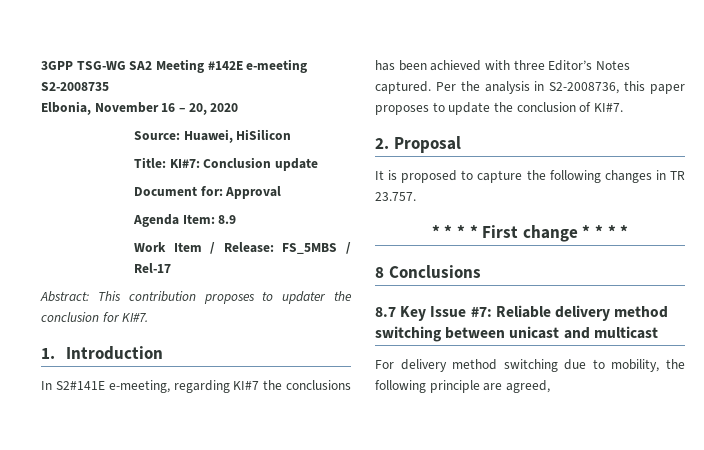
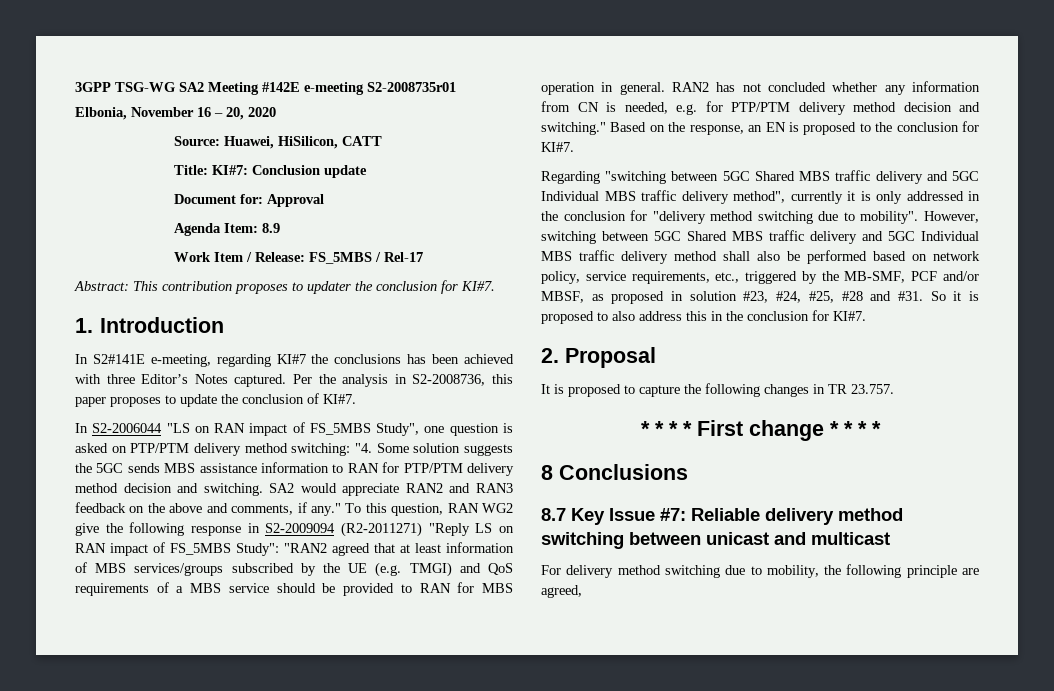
[41,82,109,91] S2-2008735 -> [367,82,456,92] S2-2008735r01
[236,129,292,140] HiSilicon -> [277,136,382,149] HiSilicon, CATT
(623, 107) none -> [75,422,513,436] [75,443,513,456] [75,462,514,476] [75,483,513,496] [75,502,513,516] [75,522,514,537] [75,542,514,556] [75,562,513,577] [75,582,513,596] [541,81,980,95] [541,101,980,115] [541,121,979,135] [541,142,574,152] [541,170,979,184] [541,190,980,204] [541,210,979,224] [541,230,979,244] [541,250,980,264] [541,271,979,284] [541,291,979,304] [541,310,866,324] // In S2-2006044 "LS on RAN impact of FS_5MBS Study", one question is asked on PTP/PTM delivery method switching: "4. Some solution suggests the 5GC sends MBS assistance information to RAN for PTP/PTM delivery method decision and switching. SA2 would appreciate RAN2 and RAN3 feedback on the above and comments, if any." To this question, RAN WG2 give the following response in S2-2009094 (R2-2011271) "Reply LS on RAN impact of FS_5MBS Study": "RAN2 agreed that at least information of MBS services/groups subscribed by the UE (e.g. TMGI) and QoS requirements of a MBS service should be provided to RAN for MBS operation in general. RAN2 has not concluded whether any information from CN is needed, e.g. for PTP/PTM delivery method decision and switching." Based on the response, an EN is proposed to the conclusion for KI#7. // Regarding "switching between 5GC Shared MBS traffic delivery and 5GC Individual MBS traffic delivery method", currently it is only addressed in the conclusion for "delivery method switching due to mobility". However, switching between 5GC Shared MBS traffic delivery and 5GC Individual MBS traffic delivery method shall also be performed based on network policy, service requirements, etc., triggered by the MB-SMF, PCF and/or MBSF, as proposed in solution #23, #24, #25, #28 and #31. So it is proposed to also address this in the conclusion for KI#7.

